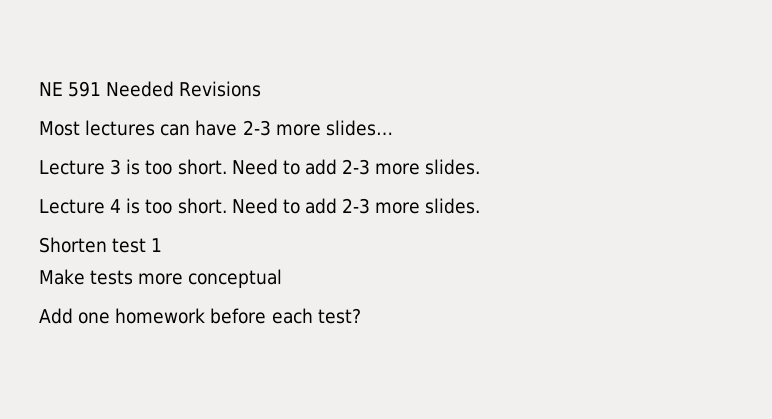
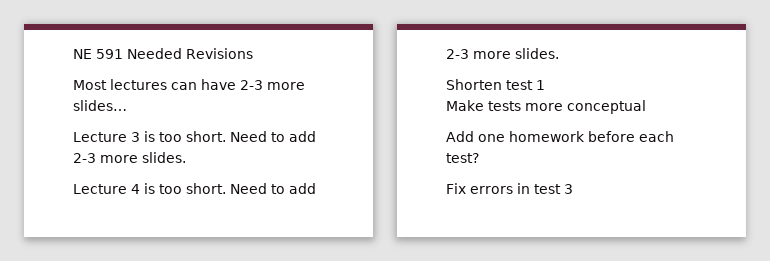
(361, 316) none -> [446,183,573,194] // Fix errors in test 3

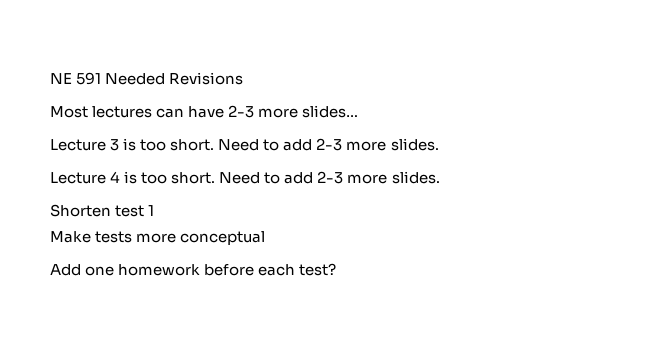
[446,183,573,194] // Fix errors in test 3 -> (337, 269) none

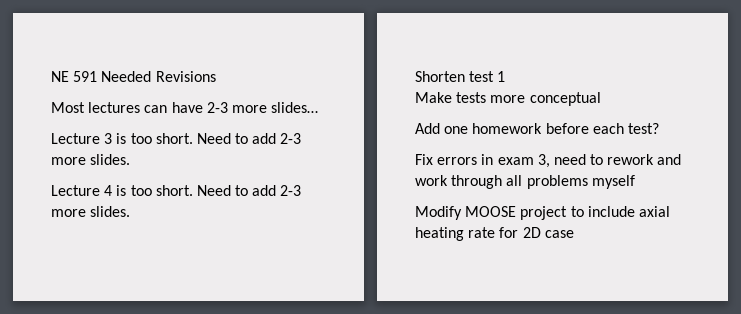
(337, 269) none -> [415,154,682,168] [415,175,635,189] [415,206,670,220] [415,227,574,241] // Fix errors in exam 3, need to rework and work through all problems myself // Modify MOOSE project to include axial heating rate for 2D case

